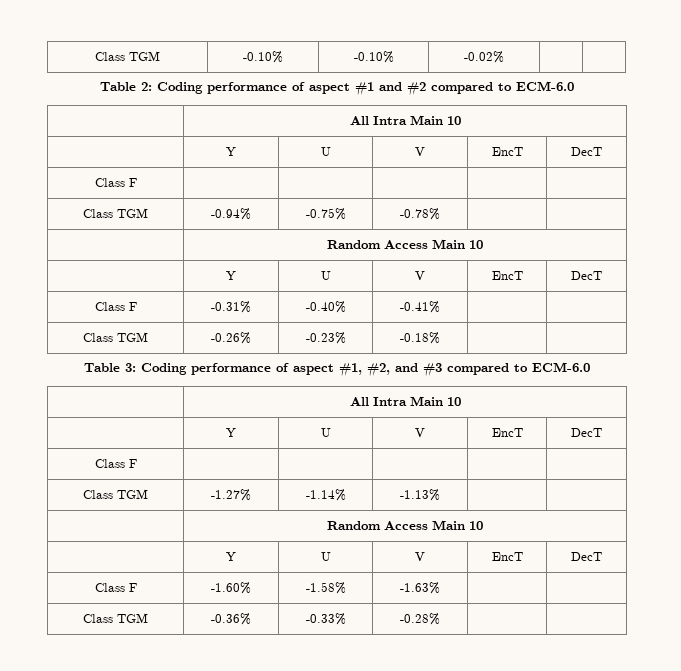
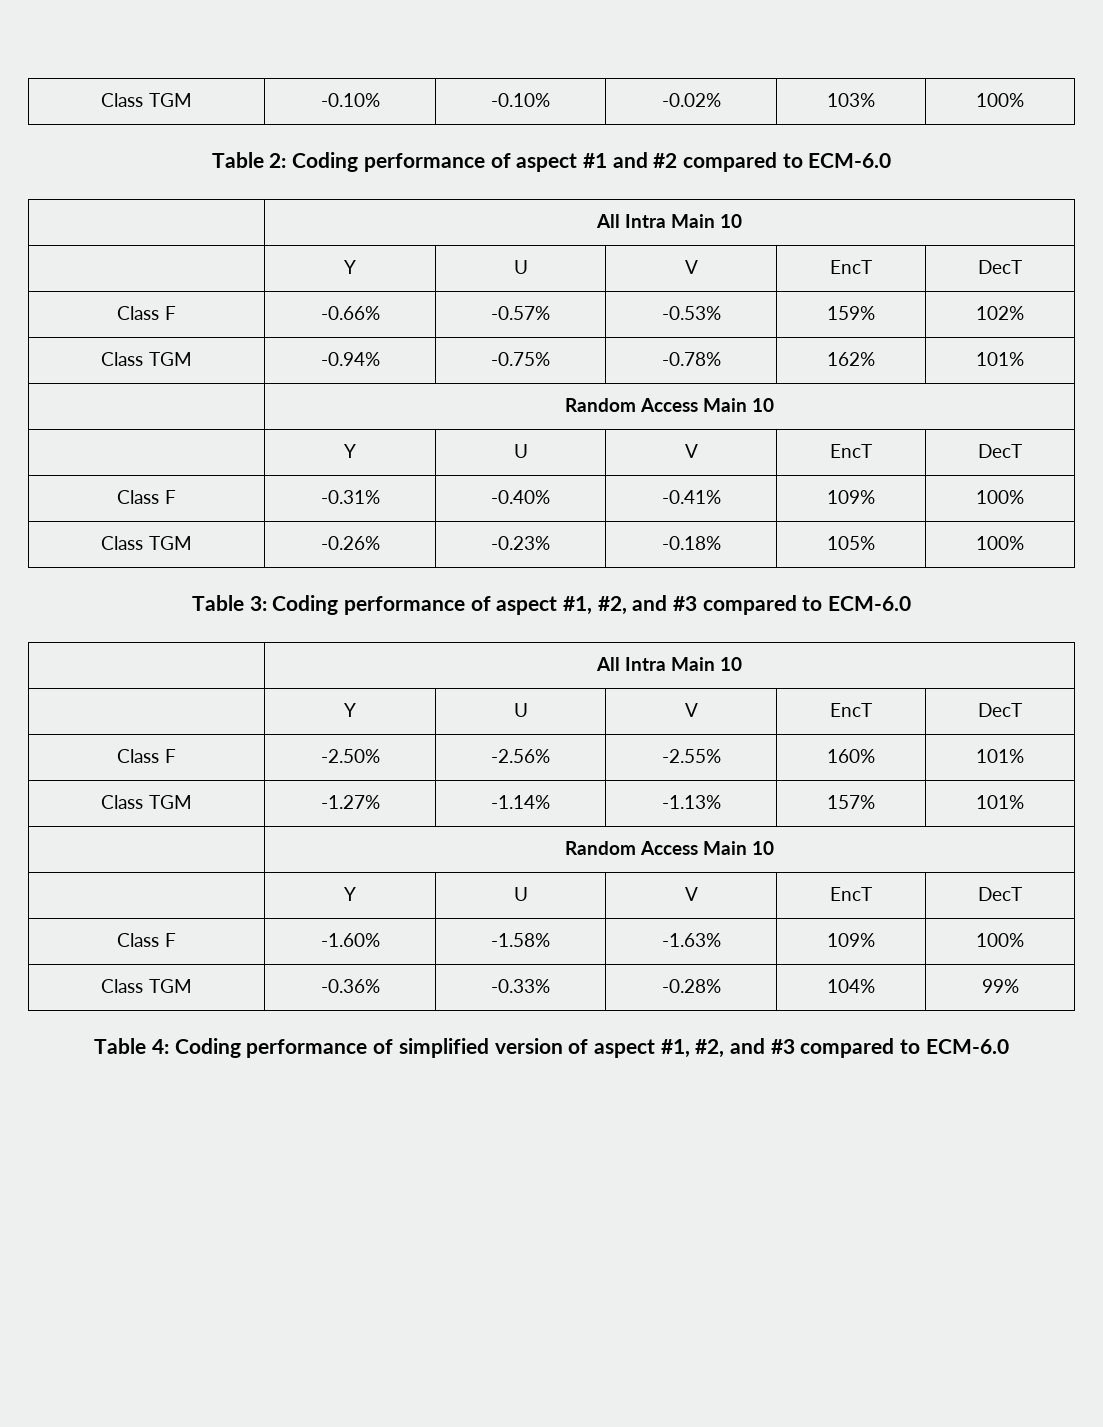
(504, 57) | -> [827,93,875,107] [976,93,1024,107] 103% | 100%
(137, 182) | | | | -> [320,306,380,320] [491,306,550,320] [661,306,721,320] [827,306,875,320] [976,306,1024,320] -0.66% | -0.57% | -0.53% | 159% | 102%
(440, 214) | -> [827,352,875,366] [976,352,1024,366] 162% | 101%
(440, 307) | -> [827,490,875,504] [976,490,1024,504] 109% | 100%
(440, 338) | -> [827,536,875,550] [976,536,1024,550] 105% | 100%
(137, 463) | | | | -> [320,749,380,763] [491,749,550,763] [661,749,721,763] [827,749,875,763] [976,749,1024,763] -2.50% | -2.56% | -2.55% | 160% | 101%
(440, 495) | -> [827,795,875,809] [976,795,1024,809] 157% | 101%
(440, 588) | -> [827,933,875,947] [976,933,1024,947] 109% | 100%
(440, 619) | -> [827,979,875,993] [981,979,1019,993] [94,1038,1009,1058] 104% | 99% // Table 4: Coding performance of simplified version of aspect #1, #2, and #3 compared to ECM-6.0

